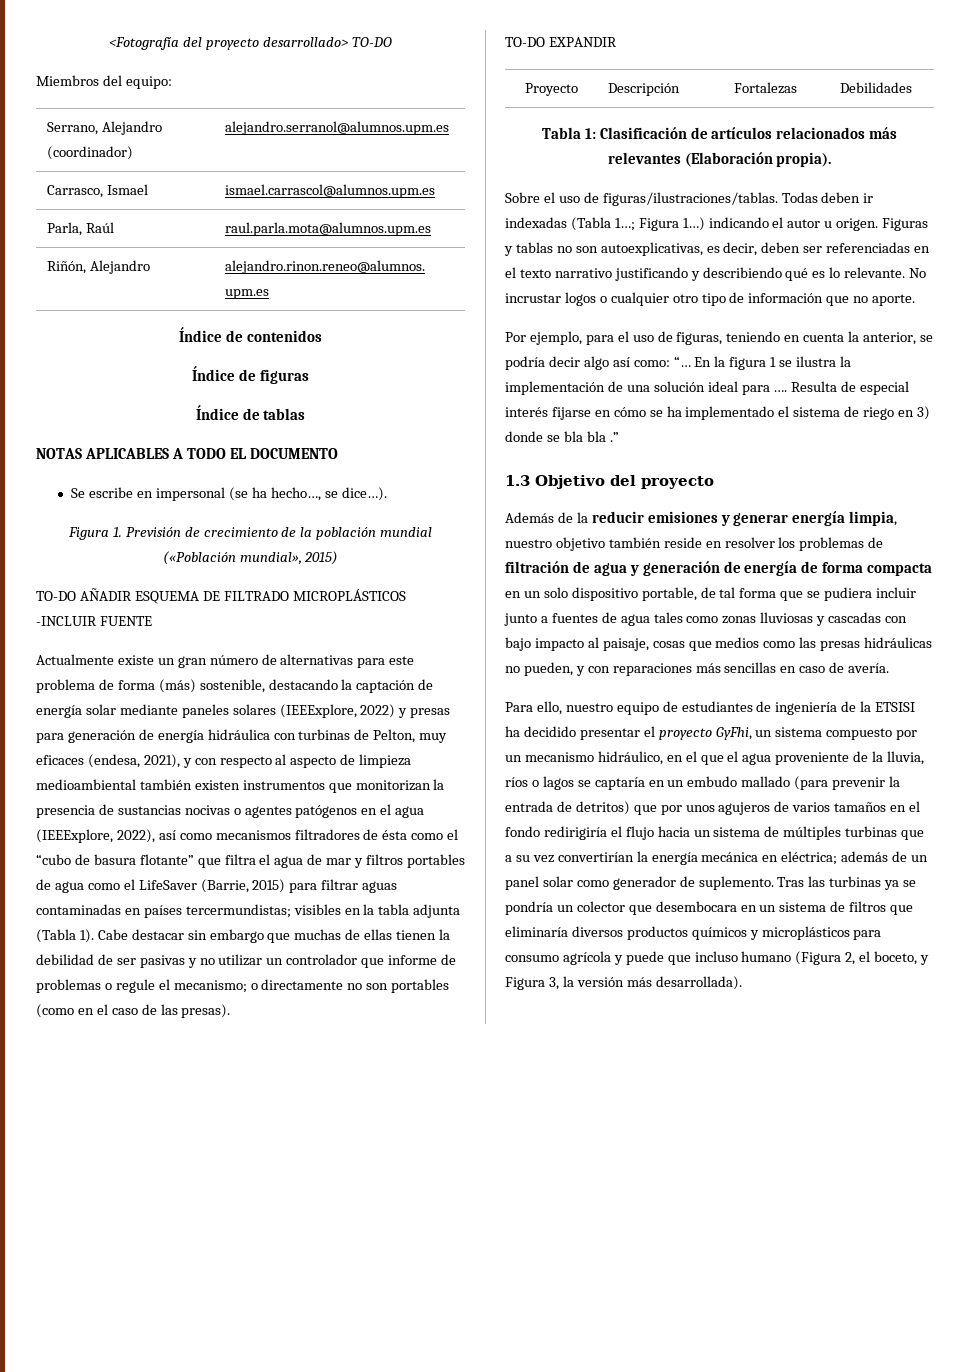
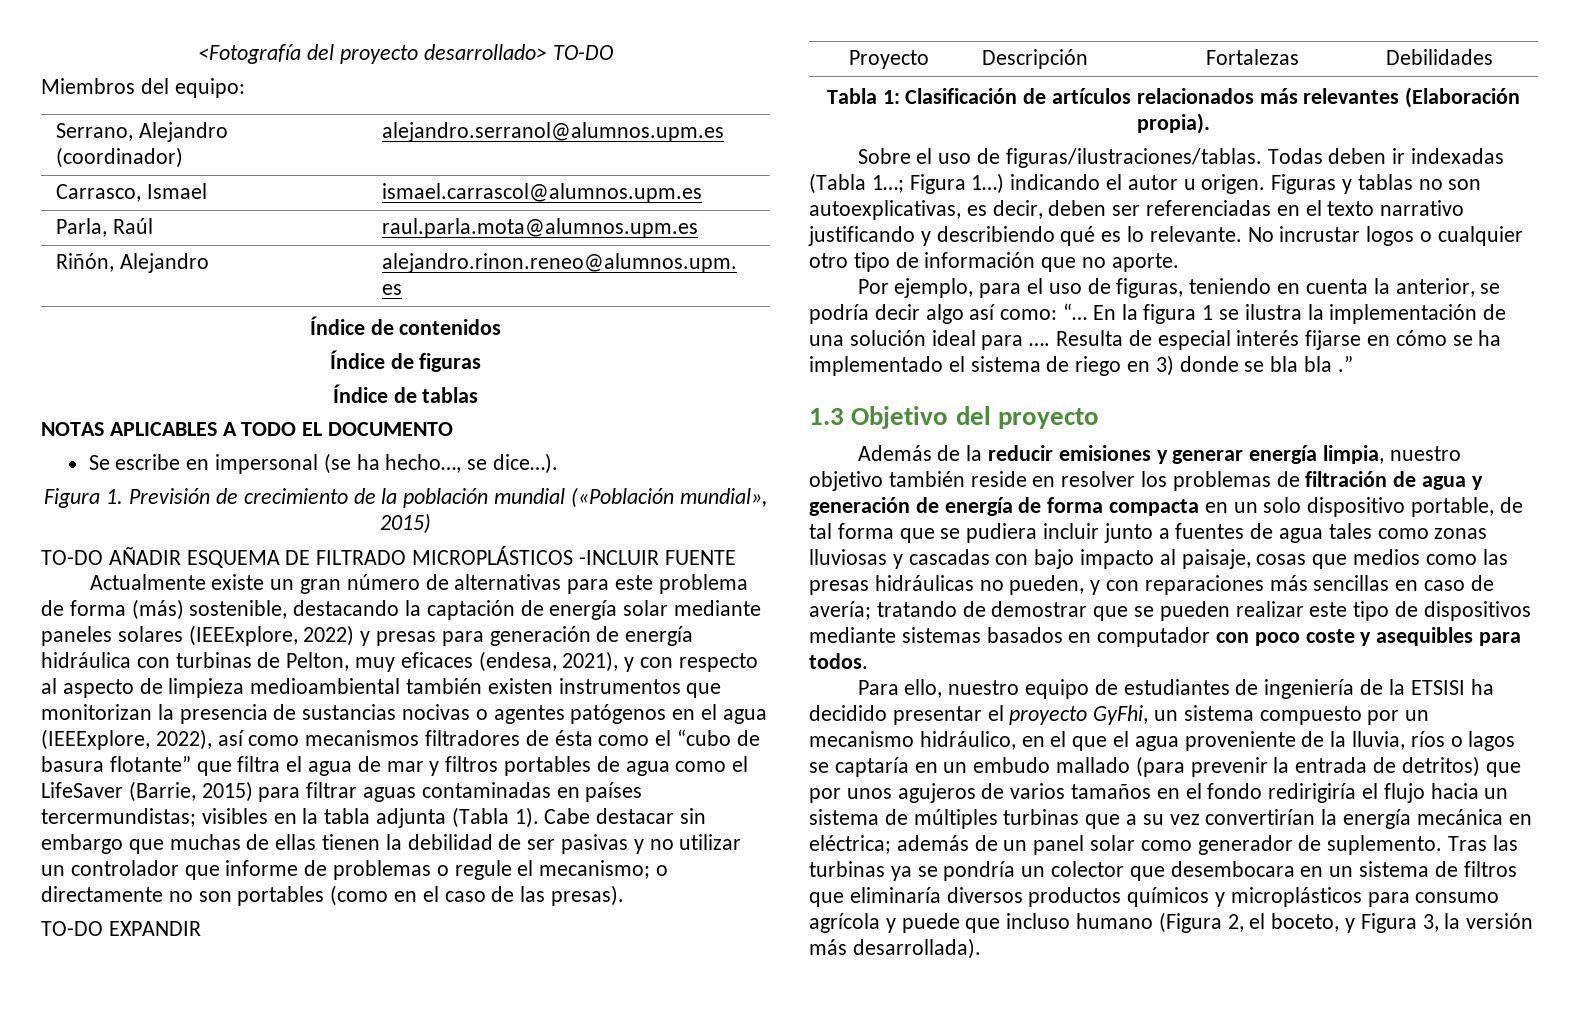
[848,663,890,673] avería. -> [809,601,1531,621] [809,627,1522,647] [809,653,868,669] avería; tratando de demostrar que se pueden realizar este tipo de dispositivos mediante sistemas basados en computador con poco coste y asequibles para todos.

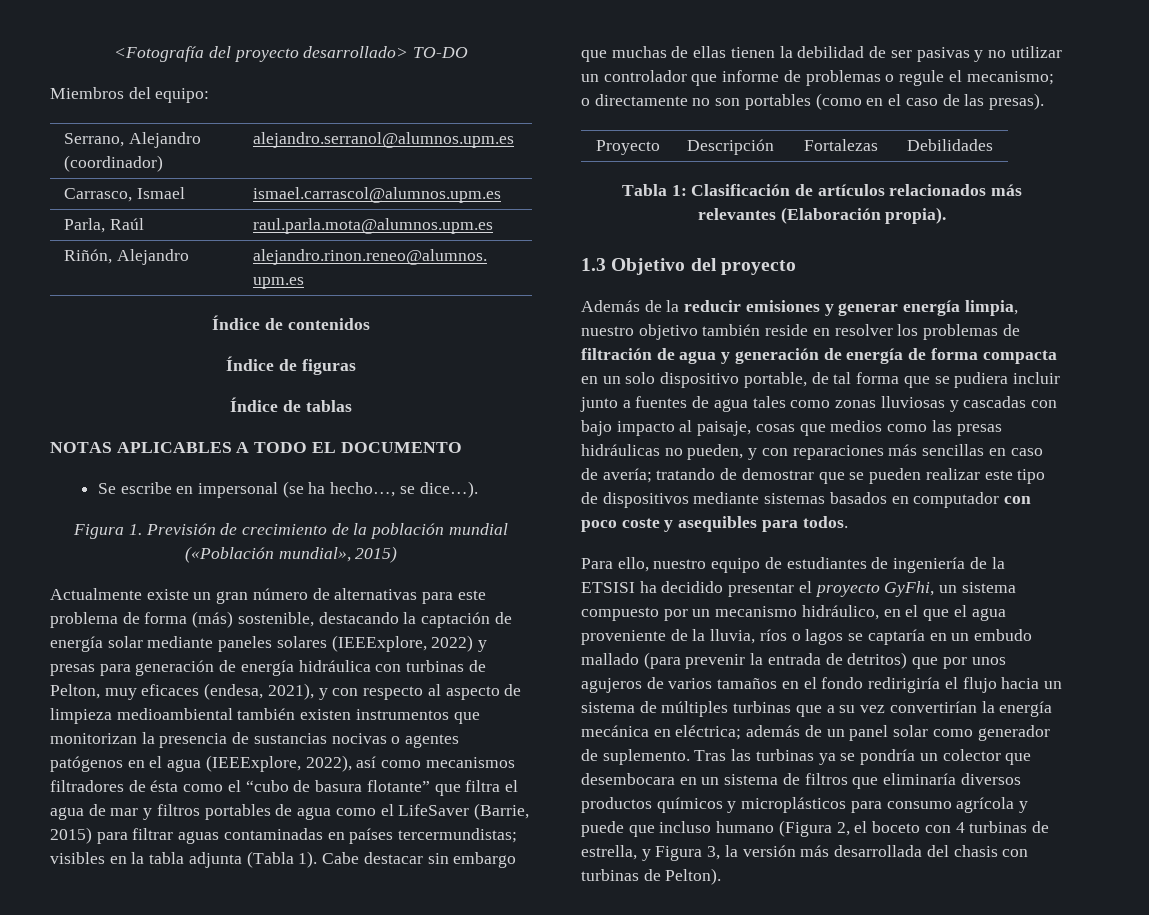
[41,546,736,568] // TO-DO AÑADIR ESQUEMA DE FILTRADO MICROPLÁSTICOS -INCLUIR FUENTE -> (398, 554) none
[41,921,201,936] // TO-DO EXPANDIR -> (1044, 101) none
[857,148,1505,168] [809,173,1482,194] [809,200,1465,220] [808,226,1523,246] [809,252,1179,272] [857,278,1501,298] [809,303,1507,324] [809,330,1502,350] [809,355,1353,376] // Sobre el uso de figuras/ilustraciones/tablas. Todas deben ir indexadas (Tabla 1…; Figura 1…) indicando el autor u origen. Figuras y tablas no son autoexplicativas, es decir, deben ser referenciadas en el texto narrativo justificando y describiendo qué es lo relevante. No incrustar logos o cualquier otro tipo de información que no aporte. // Por ejemplo, para el uso de figuras, teniendo en cuenta la anterior, se podría decir algo así como: “… En la figura 1 se ilustra la implementación de una solución ideal para …. Resulta de especial interés fijarse en cómo se ha implementado el sistema de riego en 3) donde se bla bla .” -> (947, 215) none
[1271,913,1340,932] boceto, -> [872,821,1049,833] [581,845,637,860] boceto con 4 turbinas de estrella,
[852,938,981,959] desarrollada). -> [834,845,1029,857] [581,868,722,885] desarrollada del chasis con turbinas de Pelton).

